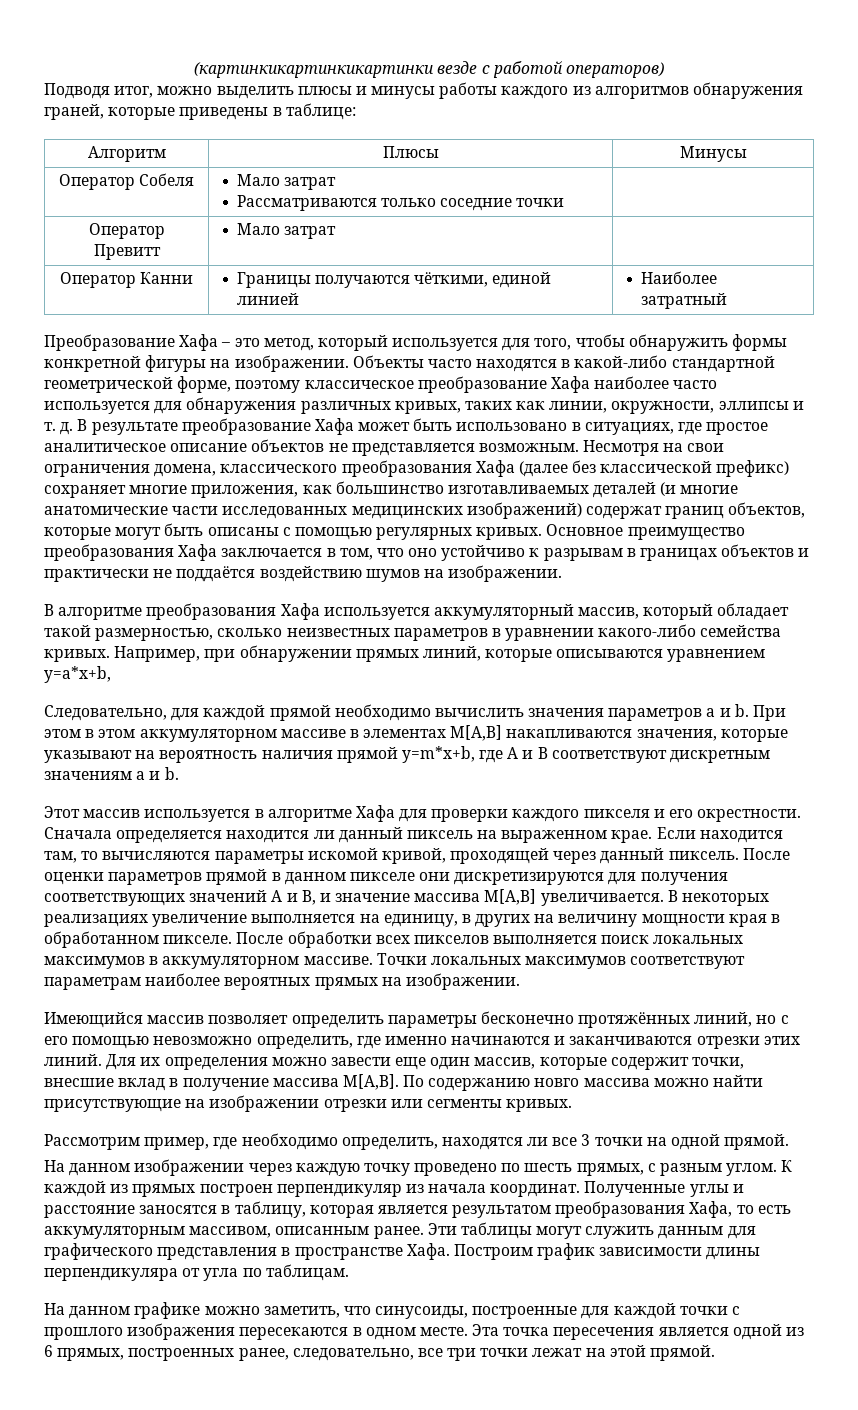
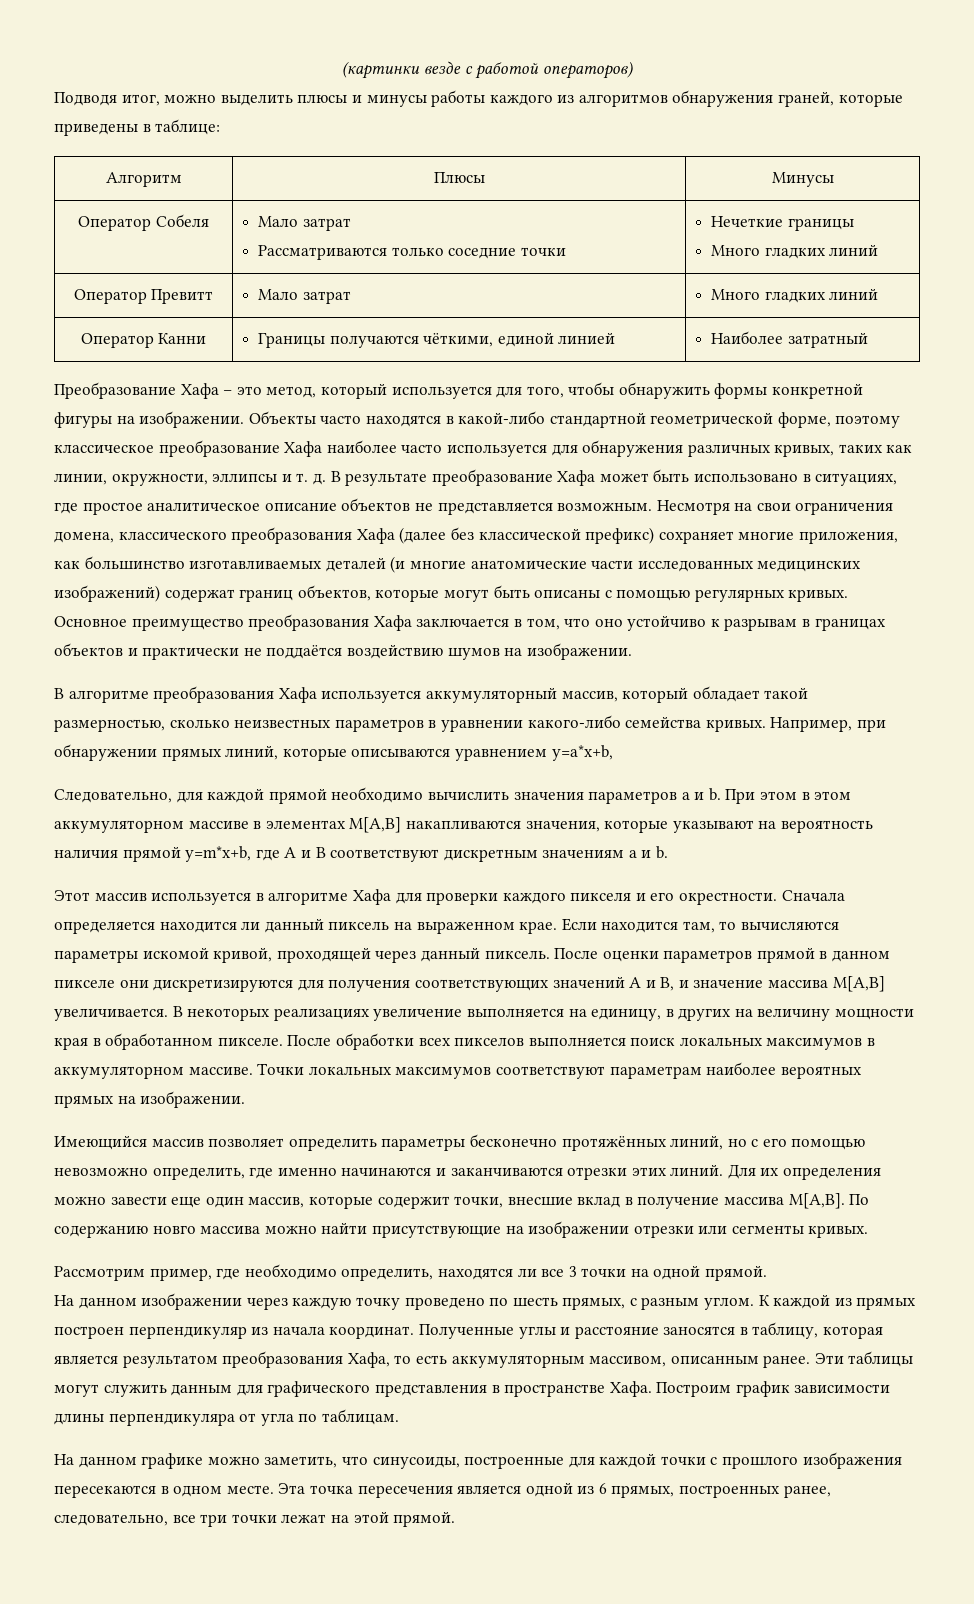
[194,62,435,78] (картинкикартинкикартинки -> [342,61,421,79] (картинки
(565, 202) none -> [710,216,854,231] [710,244,879,259] Нечеткие границы // Много гладких линий
(336, 232) none -> [710,288,879,303] Много гладких линий

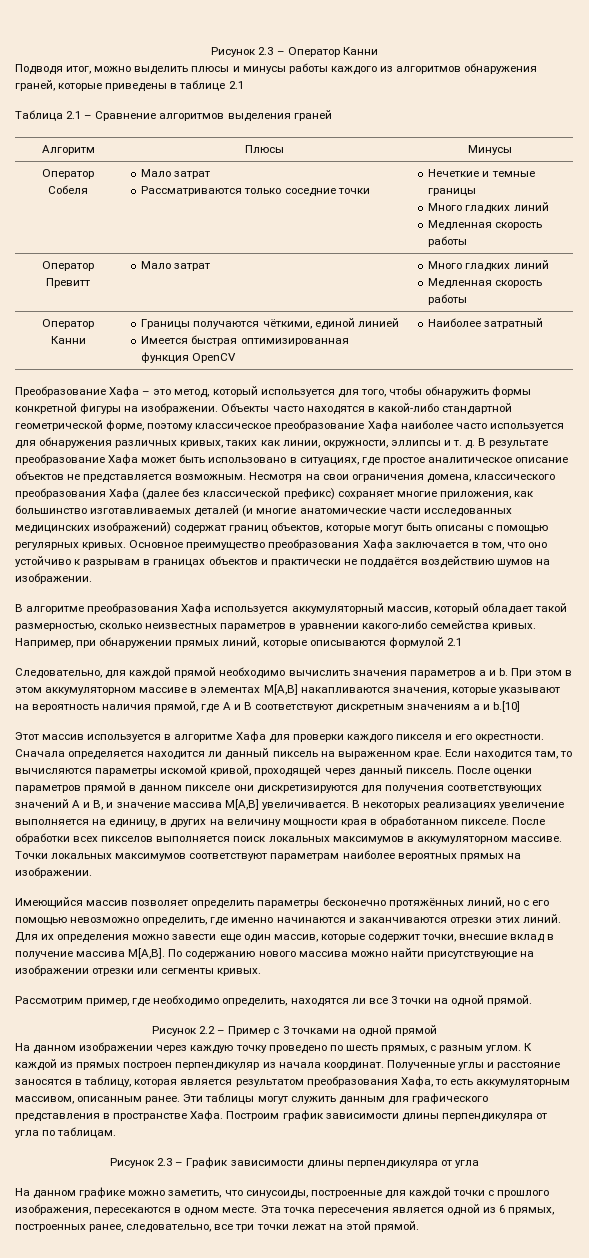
[342,61,633,79] (картинки везде с работой операторов) -> [211,47,378,57] Рисунок 2.3 – Оператор Канни
[155,119,221,135] таблице: -> [179,80,244,91] [15,110,332,122] таблице 2.1 // Таблица 2.1 – Сравнение алгоритмов выделения граней
(783, 221) none -> [482,171,535,177] и темные
(879, 250) none -> [428,220,543,231] [428,236,468,247] // Медленная скорость работы
(879, 294) none -> [428,278,543,289] [428,294,468,305] // Медленная скорость работы
(616, 338) none -> [141,335,349,346] [141,352,237,363] // Имеется быстрая оптимизированная функция OpenCV
[454,745,613,761] уравнением y=a*x+b, -> [388,637,462,648] формулой 2.1
[122,846,252,862] прямой y=m*x+b, -> [154,701,199,712] прямой,
[656,846,669,859] b. -> [493,701,521,712] b.[10]
[152,1225,196,1234] новго -> [258,951,296,957] нового
(768, 1273) none -> [152,1025,437,1037] // Рисунок 2.2 – Пример с 3 точками на одной прямой
(399, 1417) none -> [110,1157,479,1169] // Рисунок 2.3 – График зависимости длины перпендикуляра от угла
[802,1452,902,1469] изображения -> [15,1204,91,1215] изображения,

